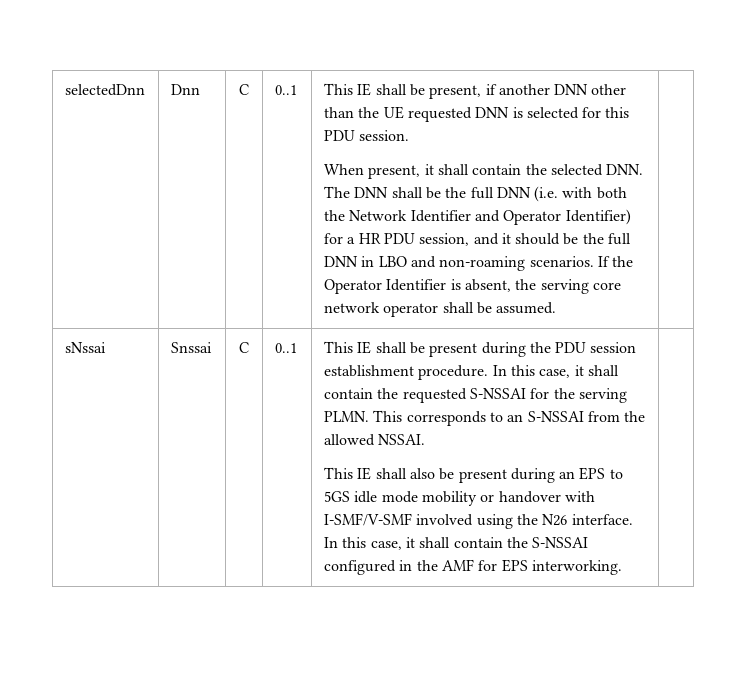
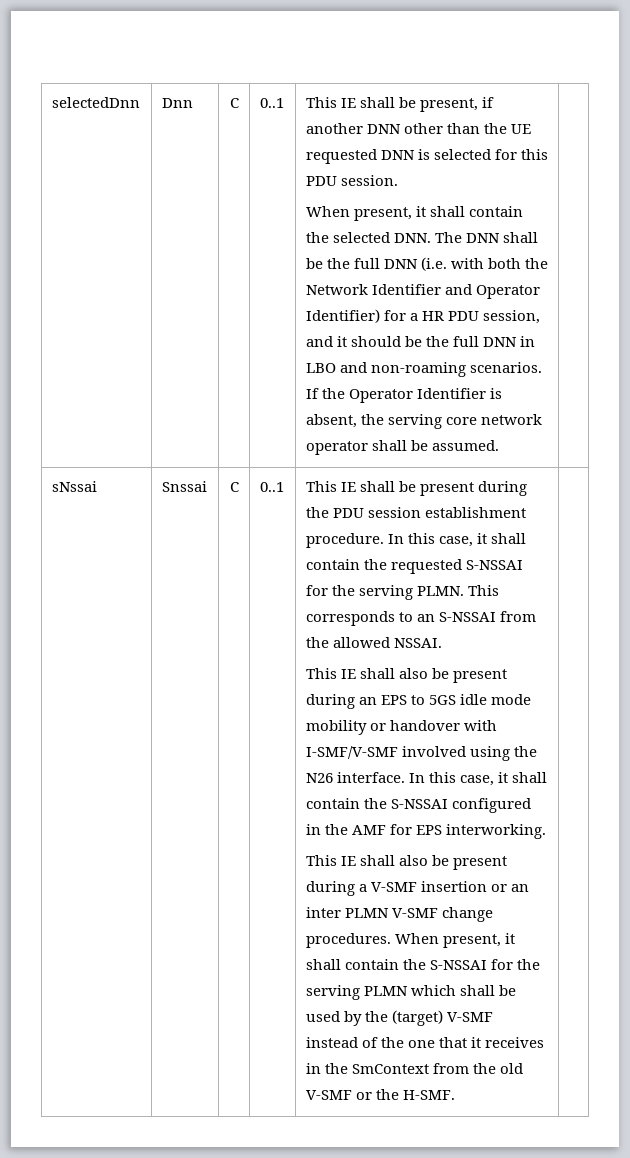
(622, 567) none -> [305,855,507,870] [305,881,529,896] [305,907,493,922] [305,933,515,948] [305,959,540,970] [305,985,516,1000] [305,1010,493,1026] [305,1037,544,1048] [305,1063,523,1074] [305,1089,455,1100] // This IE shall also be present during a V-SMF insertion or an inter PLMN V-SMF change procedures. When present, it shall contain the S-NSSAI for the serving PLMN which shall be used by the (target) V-SMF instead of the one that it receives in the SmContext from the old V-SMF or the H-SMF.

